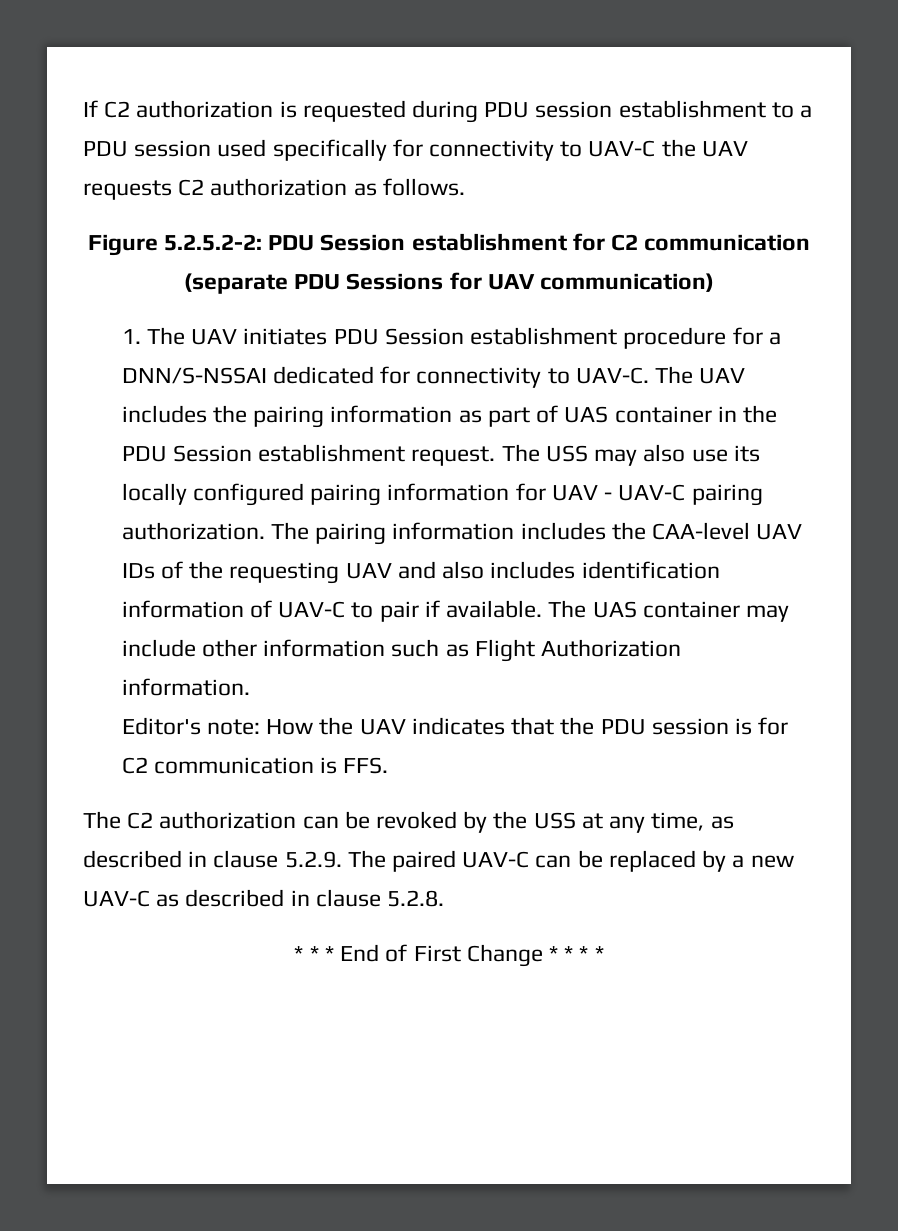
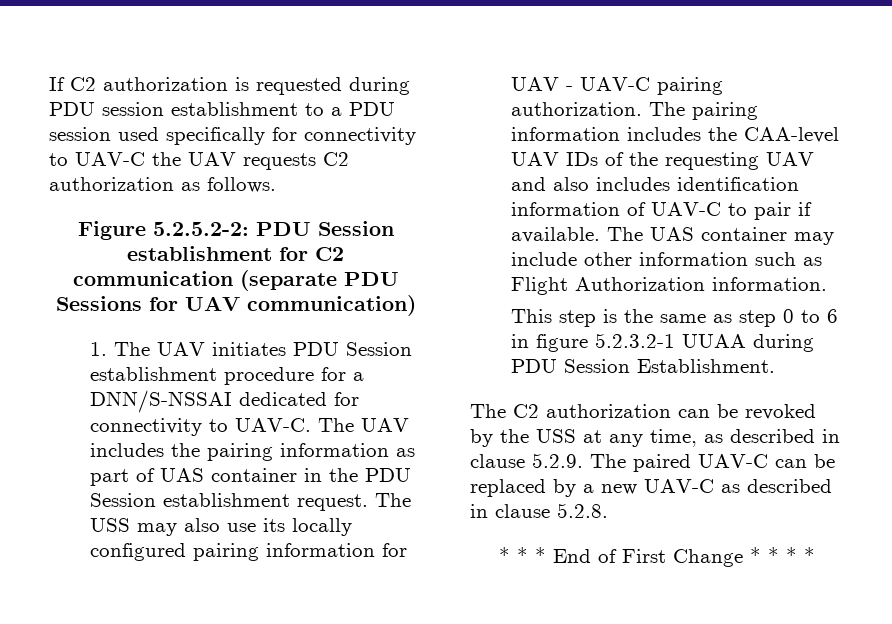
[121,717,789,735] [121,757,389,774] Editor's note: How the UAV indicates that the PDU session is for C2 communication is FFS. -> [510,309,838,327] [510,333,814,352] [510,359,775,373] This step is the same as step 0 to 6 in figure 5.2.3.2-1 UUAA during PDU Session Establishment.

